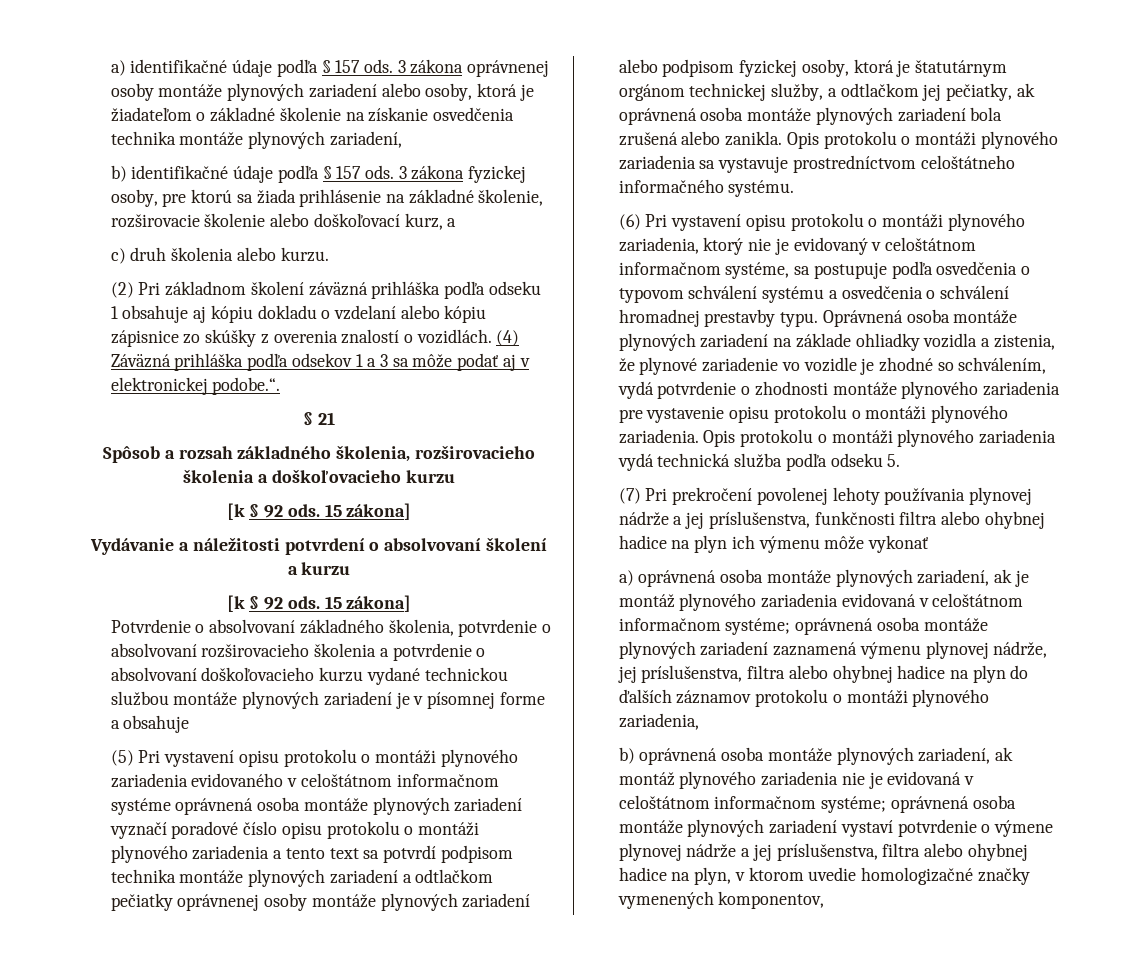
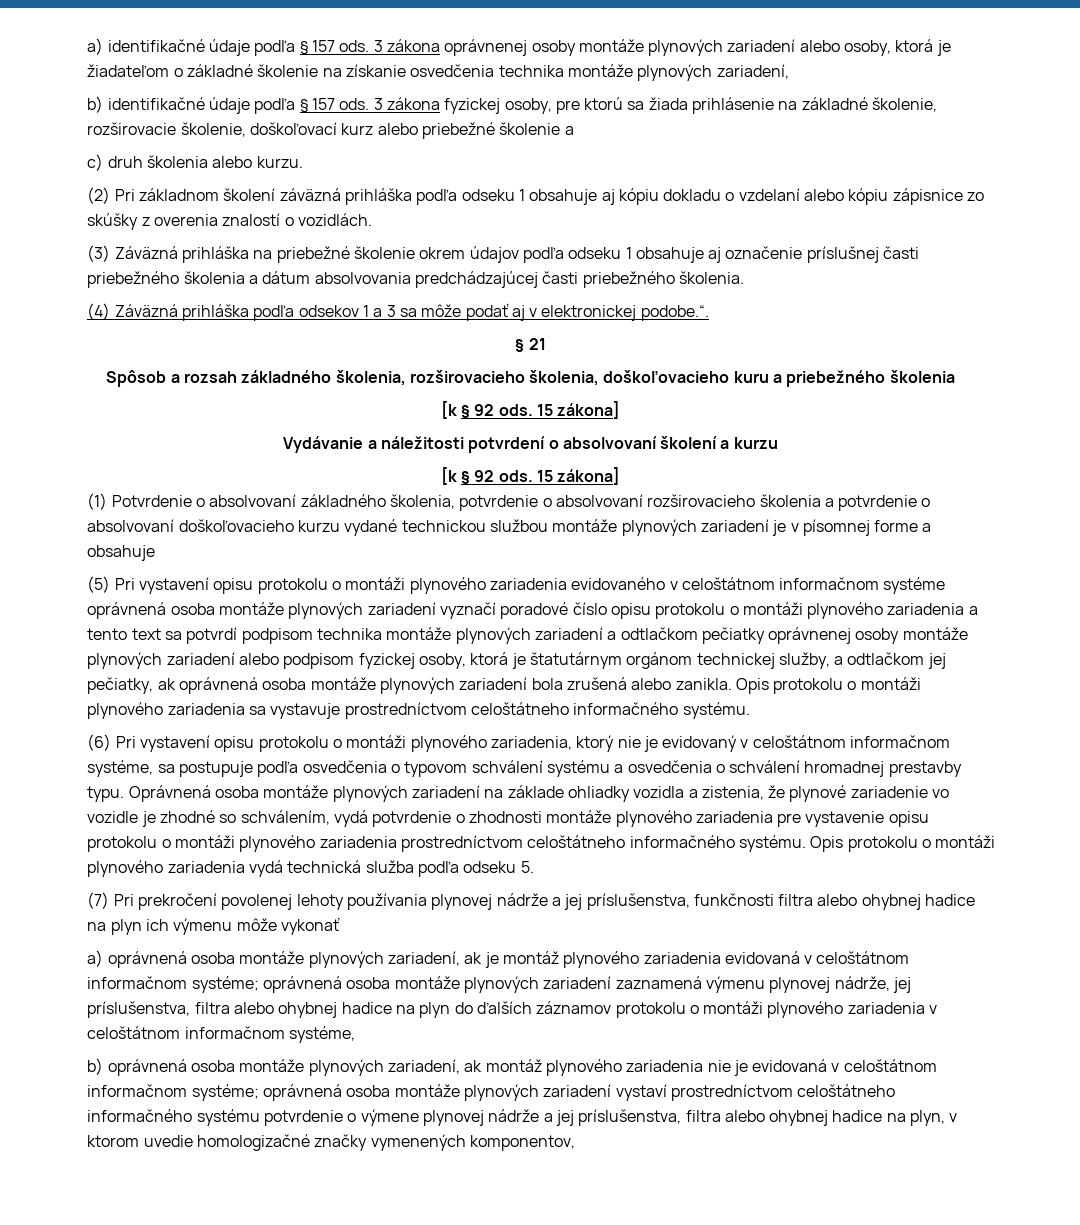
[204,213,443,230] školenie alebo doškoľovací kurz, -> [180,122,561,139] školenie, doškoľovací kurz alebo priebežné školenie
(492, 336) none -> [87,245,920,263] [87,271,744,288] // (3) Záväzná prihláška na priebežné školenie okrem údajov podľa odseku 1 obsahuje aj označenie príslušnej časti priebežného školenia a dátum absolvovania predchádzajúcej časti priebežného školenia. //
[183,469,455,483] školenia a doškoľovacieho kurzu -> [529,370,955,387] školenia, doškoľovacieho kuru a priebežného školenia
(412, 603) none -> [87,493,108,510] (1)
[618,429,699,444] zariadenia. -> [319,835,806,852] zariadenia prostredníctvom celoštátneho informačného systému.
[618,713,699,730] zariadenia, -> [847,1002,938,1014] [87,1026,355,1043] zariadenia v celoštátnom informačnom systéme,
(893, 828) none -> [670,1084,896,1101] [87,1109,260,1126] prostredníctvom celoštátneho informačného systému

